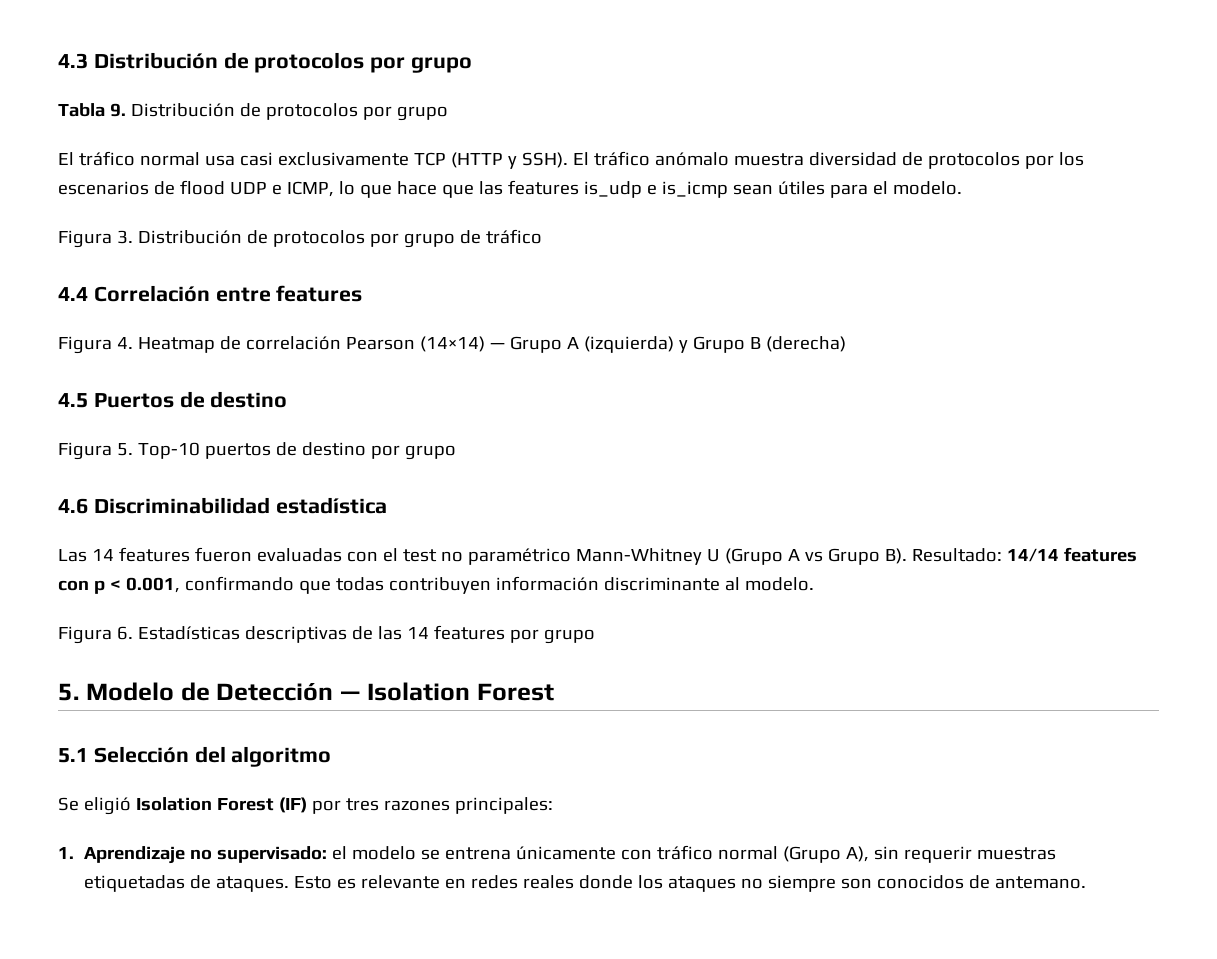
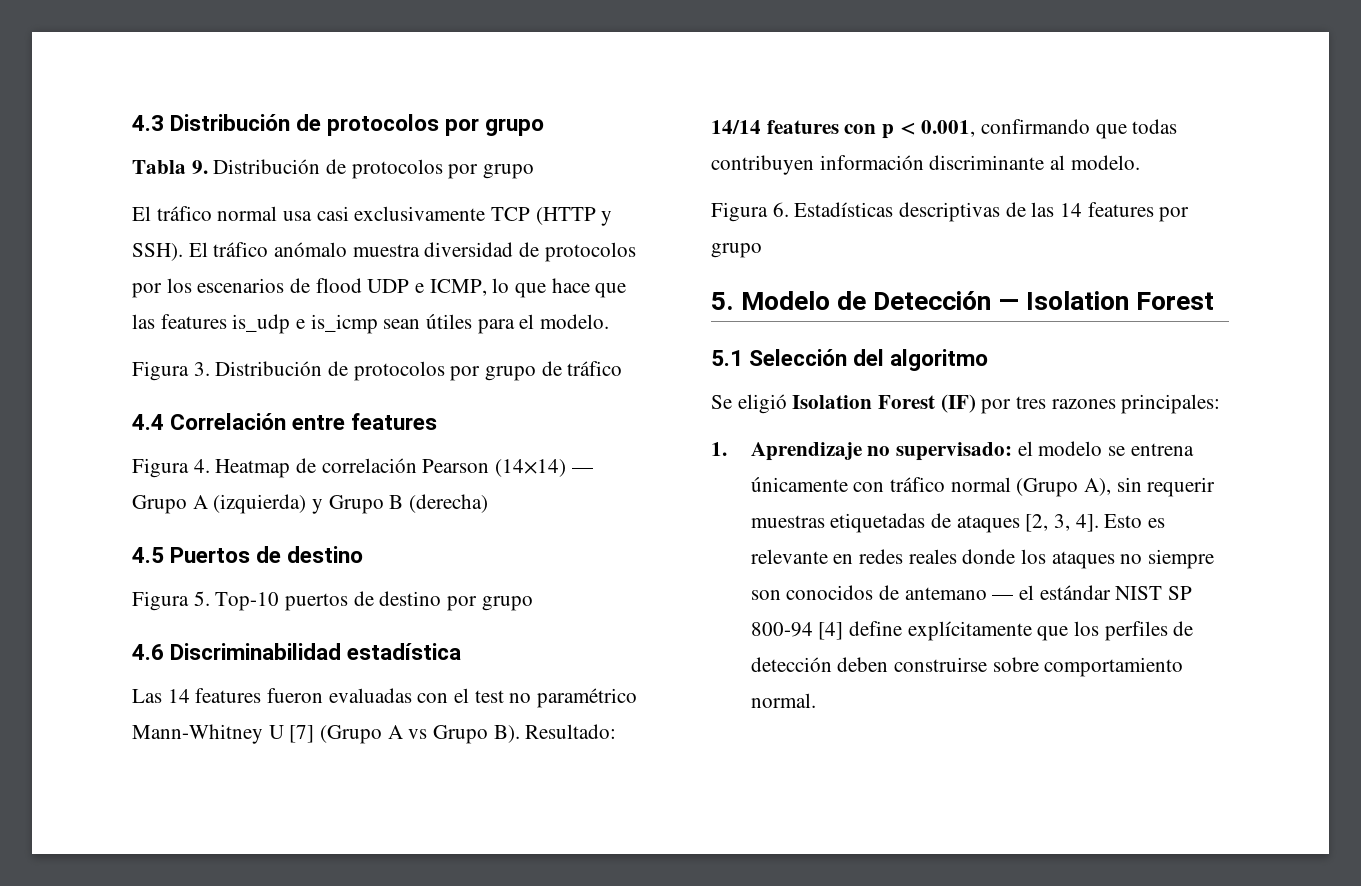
(720, 555) none -> [289,725,315,743] [7]
[216,876,290,892] ataques. -> [956,514,1099,533] ataques [2, 3, 4].
[995,876,1087,889] antemano. -> [904,585,1193,600] [750,621,1194,641] [750,657,1184,677] [750,693,816,708] antemano — el estándar NIST SP 800-94 [4] define explícitamente que los perfiles de detección deben construirse sobre comportamiento normal.

